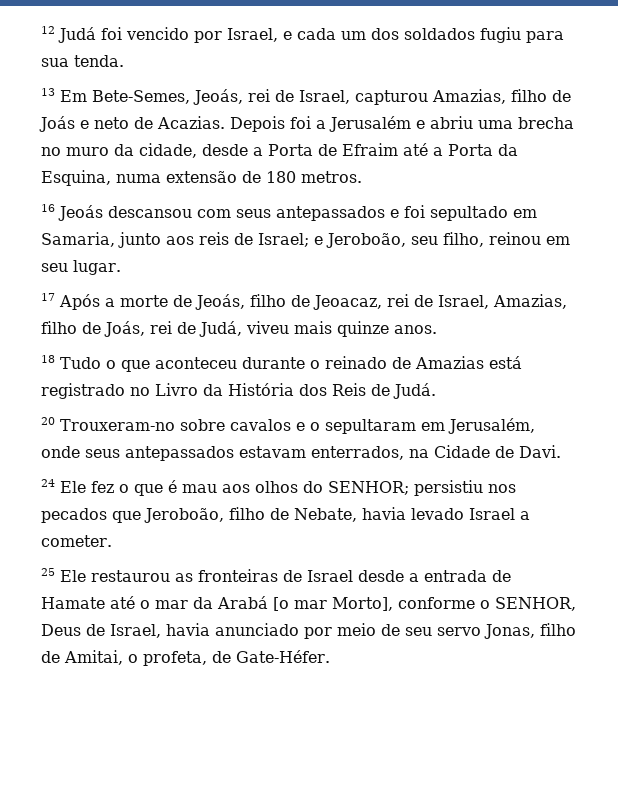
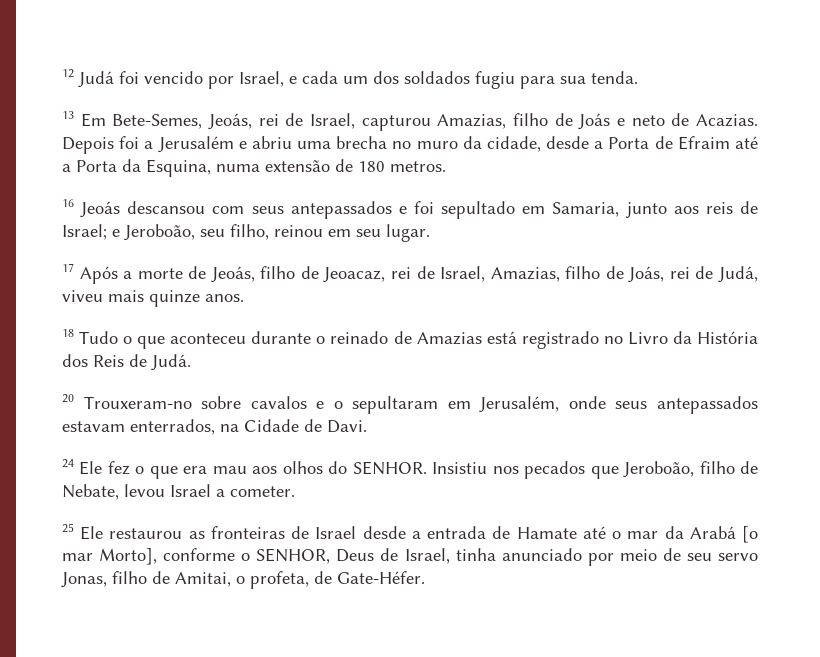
[168,480,177,493] é -> [183,466,208,474] era
[328,480,483,496] SENHOR; persistiu -> [352,461,488,475] SENHOR. Insistiu
[362,507,464,520] havia levado -> [124,484,165,497] levou
[166,623,210,636] havia -> [455,548,496,561] tinha

